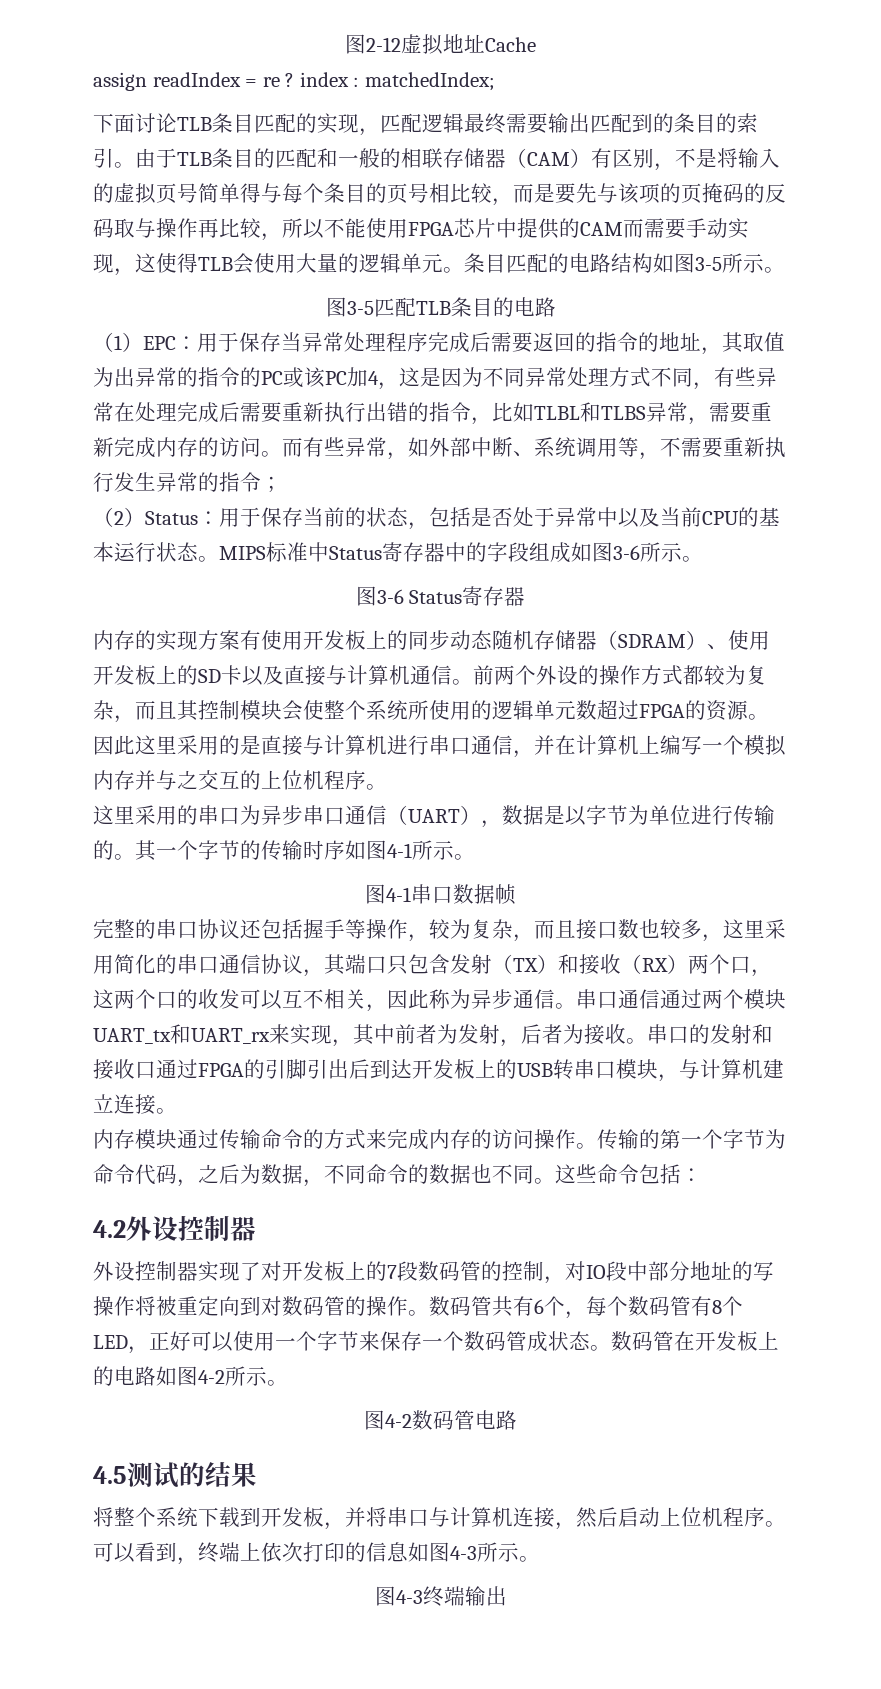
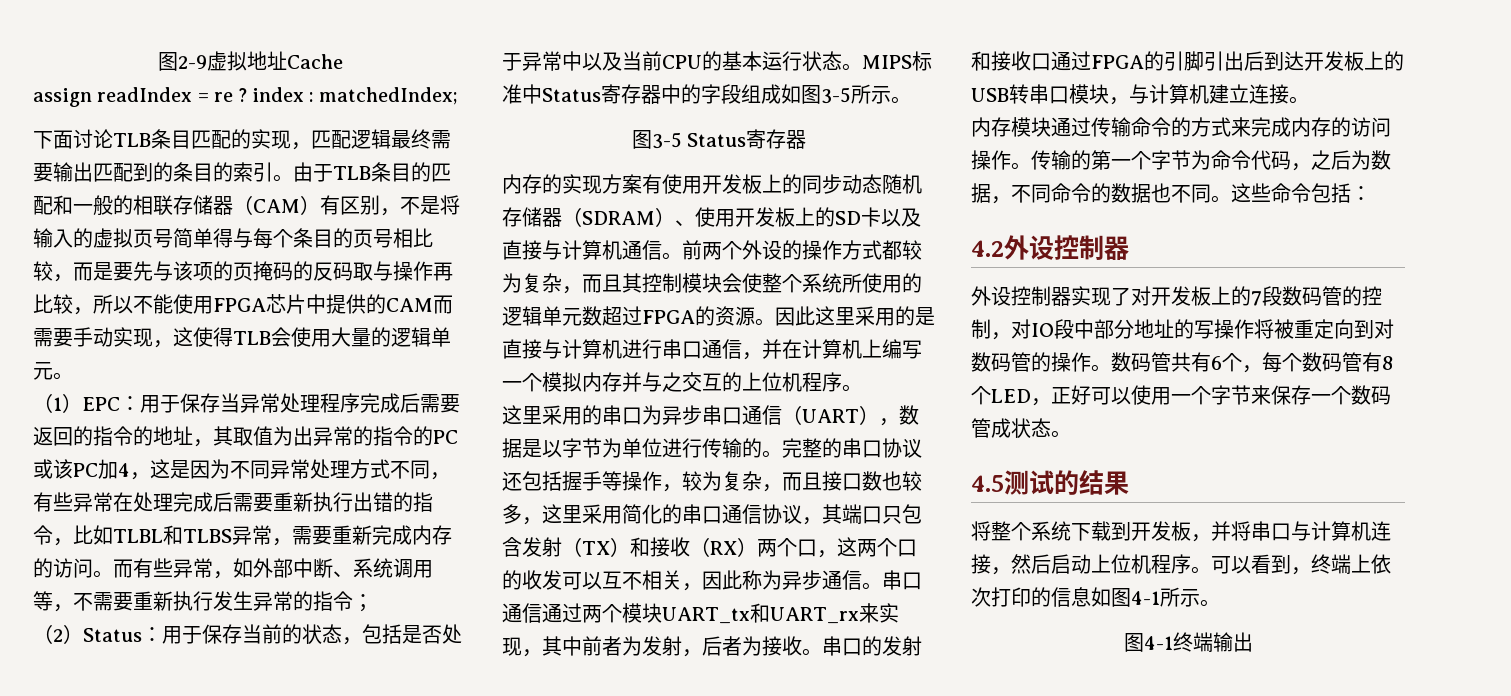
[345,34,401,54] 图2-12 -> [157,52,207,71] 图2-9
[464,253,785,273] [325,297,556,317] 条目匹配的电路结构如图3-5所示。 // 图3-5匹配TLB条目的电路 -> (73, 376) none
[613,542,703,562] [355,586,404,606] 3-6所示。 // 图3-6 -> [821,84,911,104] [631,130,682,149] 3-5所示。 // 图3-5
[135,840,475,861] [365,884,516,905] 其一个字节的传输时序如图4-1所示。 // 图4-1串口数据帧 // -> (782, 454) none
[611,1331,779,1351] [93,1366,288,1386] [364,1410,517,1430] 数码管在开发板上的电路如图4-2所示。 // 图4-2数码管电路 -> (1071, 434) none
[450,1542,540,1562] [374,1586,423,1606] 4-3所示。 // 图4-3 -> [1131,587,1220,607] [1123,633,1173,652] 4-1所示。 // 图4-1

